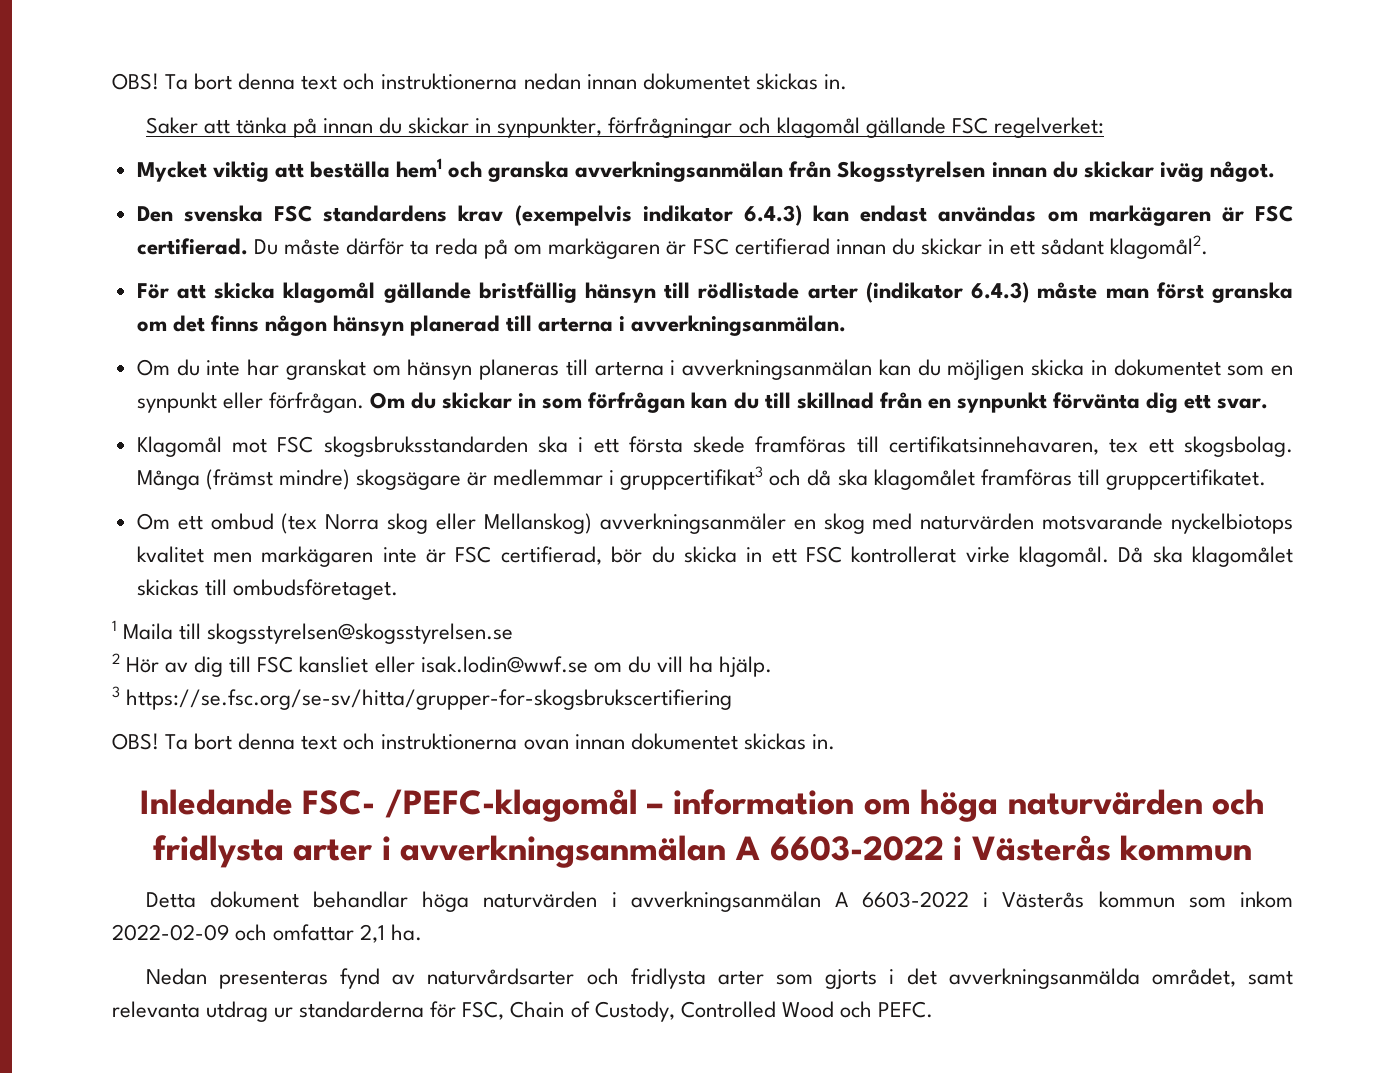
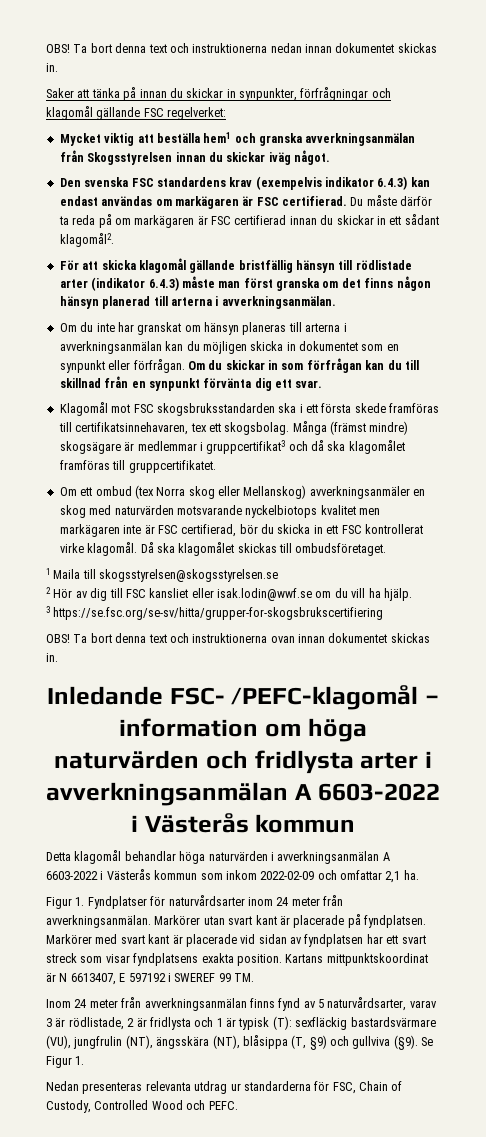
[209,891,299,908] dokument -> [74,850,122,864] klagomål
[145,968,1294,989] Nedan presenteras fynd av naturvårdsarter och fridlysta arter som gjorts i det avverkningsanmälda området, samt -> [46,895,343,909] [46,914,426,928] [46,934,426,947] [46,953,428,966] [46,973,254,985] [46,997,437,1011] [46,1016,436,1030] [46,1035,434,1050] [46,1056,85,1068] [46,1081,143,1094] Figur 1. Fyndplatser för naturvårdsarter inom 24 meter från avverkningsanmälan. Markörer utan svart kant är placerade på fyndplatsen. Markörer med svart kant är placerade vid sidan av fyndplatsen har ett svart streck som visar fyndplatsens exakta position. Kartans mittpunktskoordinat är N 6613407, E 597192 i SWEREF 99 TM. // Inom 24 meter från avverkningsanmälan finns fynd av 5 naturvårdsarter, varav 3 är rödlistade, 2 är fridlysta och 1 är typisk (T): sexfläckig bastardsvärmare (VU), jungfrulin (NT), ängsskära (NT), blåsippa (T, §9) och gullviva (§9). Se Figur 1. // Nedan presenteras

